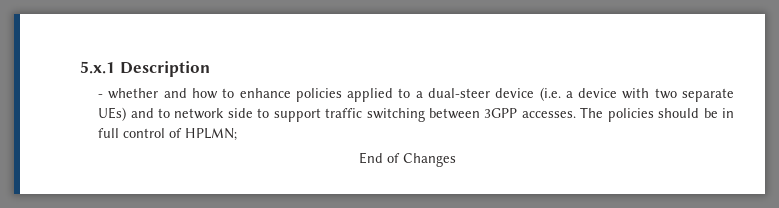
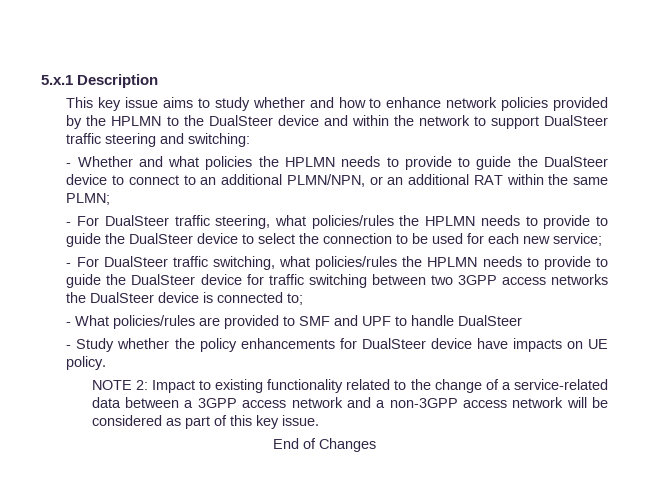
[98,94,104,98] - -> [66,97,250,111] This key issue aims to study
[295,87,734,102] [98,107,734,122] [98,128,238,141] policies applied to a dual-steer device (i.e. a device with two separate UEs) and to network side to support traffic switching between 3GPP accesses. The policies should be in full control of HPLMN; -> [446,97,608,111] [66,115,608,129] [66,133,251,147] [66,156,608,170] [66,174,608,187] [66,193,111,205] [66,215,608,229] [66,233,603,247] [66,256,608,270] [66,274,608,288] [66,292,304,305] [66,315,523,329] [66,338,608,352] [66,356,107,370] [91,379,609,393] [91,397,609,408] [91,415,319,429] network policies provided by the HPLMN to the DualSteer device and within the network to support DualSteer traffic steering and switching: // - Whether and what policies the HPLMN needs to provide to guide the DualSteer device to connect to an additional PLMN/NPN, or an additional RAT within the same PLMN; // - For DualSteer traffic steering, what policies/rules the HPLMN needs to provide to guide the DualSteer device to select the connection to be used for each new service; // - For DualSteer traffic switching, what policies/rules the HPLMN needs to provide to guide the DualSteer device for traffic switching between two 3GPP access networks the DualSteer device is connected to; // - What policies/rules are provided to SMF and UPF to handle DualSteer // - Study whether the policy enhancements for DualSteer device have impacts on UE policy. // NOTE 2: Impact to existing functionality related to the change of a service-related data between a 3GPP access network and a non-3GPP access network will be considered as part of this key issue.

